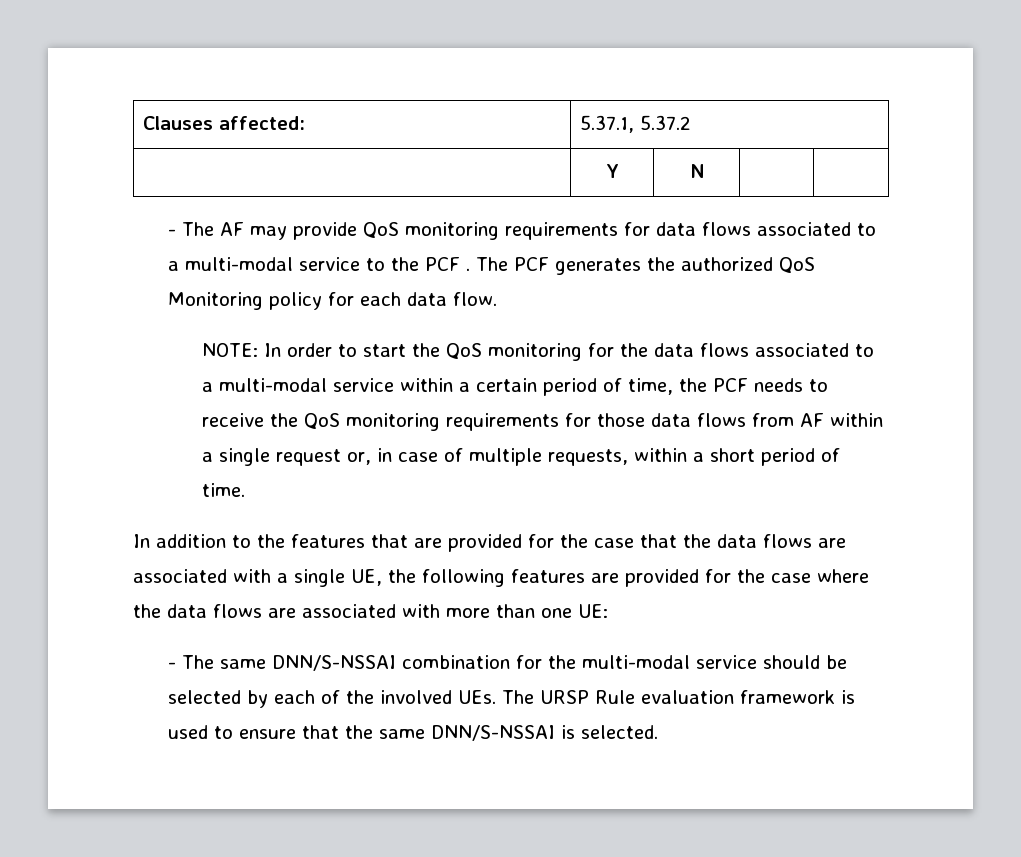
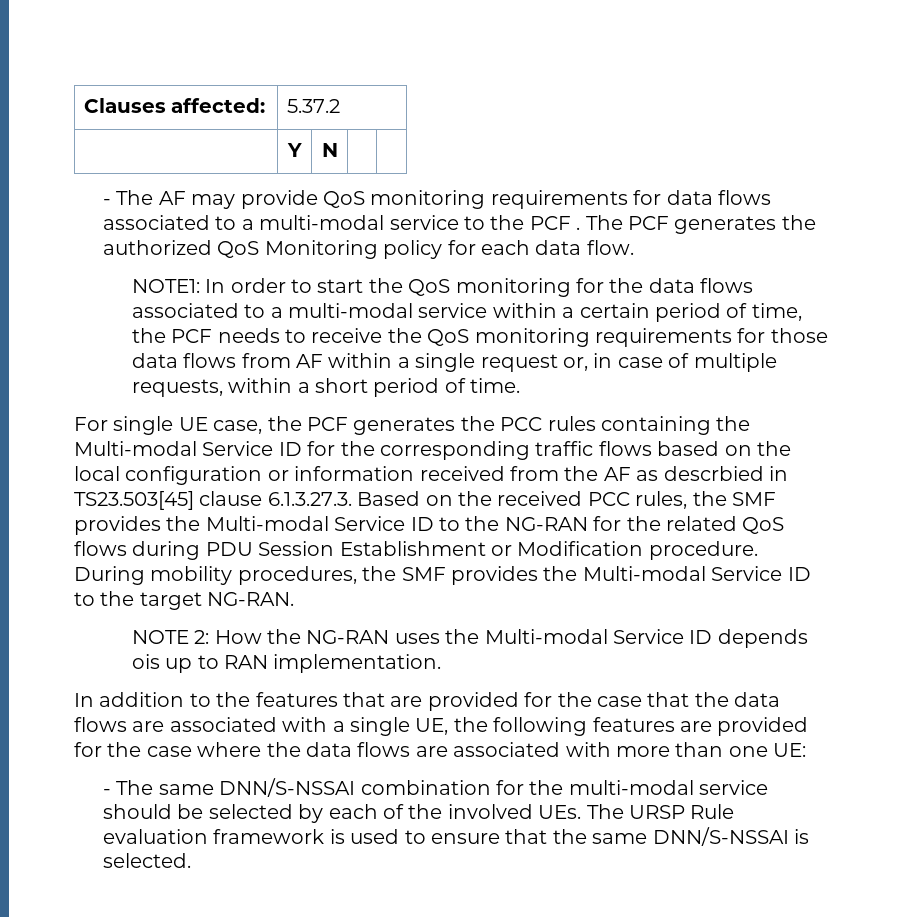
[580,115,635,133] 5.37.1, -> (266, 105) none
[202,343,259,357] NOTE: -> [131,279,200,293] NOTE1:
(246, 490) none -> [74,416,751,435] [74,441,791,460] [74,466,788,485] [74,491,776,510] [74,516,785,535] [74,541,758,560] [74,566,811,585] [74,591,295,610] [131,629,808,648] [131,654,442,673] // For single UE case, the PCF generates the PCC rules containing the Multi-modal Service ID for the corresponding traffic flows based on the local configuration or information received from the AF as descrbied in TS23.503[45] clause 6.1.3.27.3. Based on the received PCC rules, the SMF provides the Multi-modal Service ID to the NG-RAN for the related QoS flows during PDU Session Establishment or Modification procedure. During mobility procedures, the SMF provides the Multi-modal Service ID to the target NG-RAN. // NOTE 2: How the NG-RAN uses the Multi-modal Service ID depends ois up to RAN implementation.

